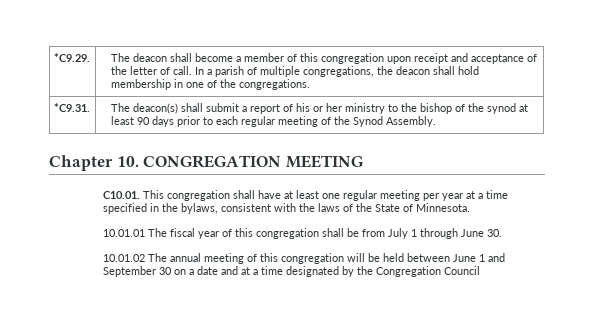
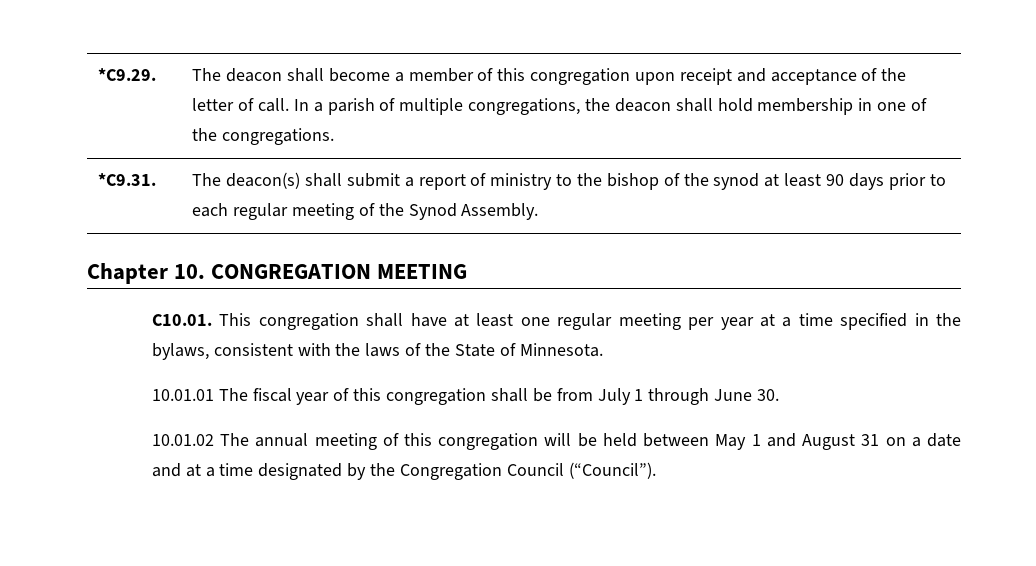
[295,103,342,112] his or her -> (487, 179) none
[452,254,476,262] June -> [715,434,747,450] May
[102,266,172,277] September 30 -> [802,434,880,450] August 31
(480, 270) none -> [568,462,656,479] (“Council”).

